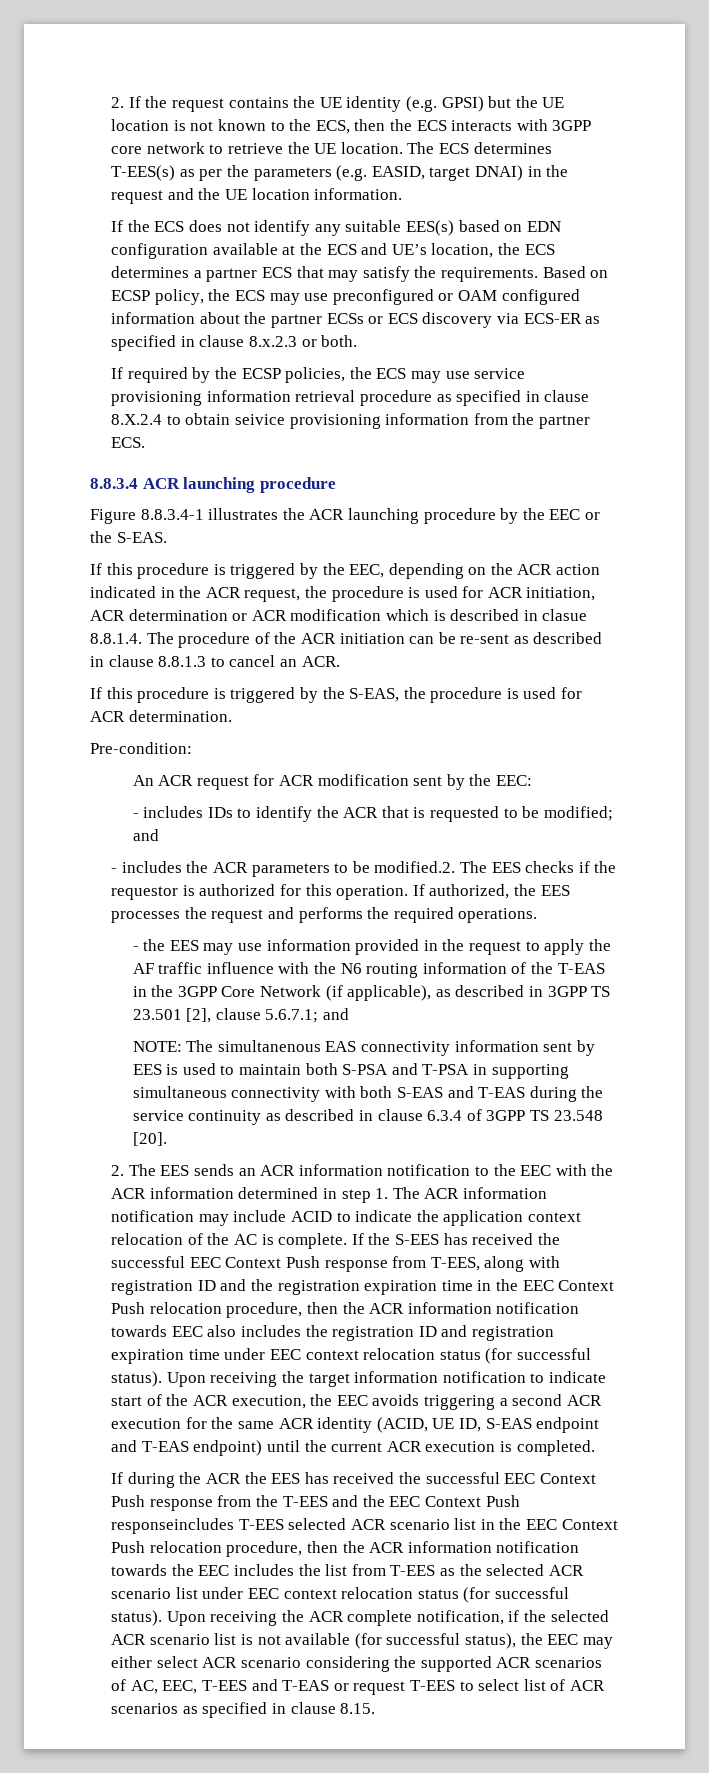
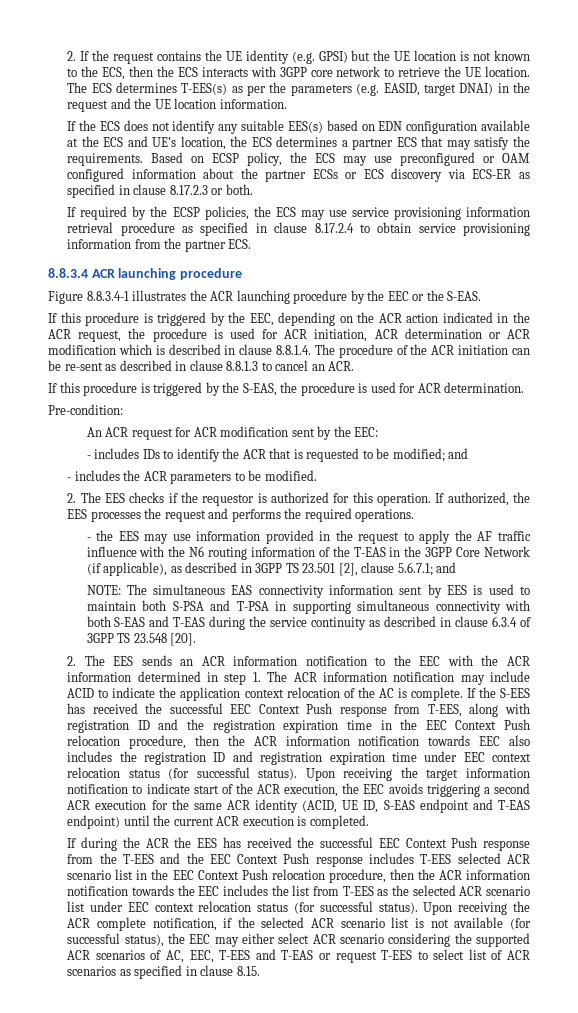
[249,336,298,347] 8.x.2.3 -> [169,185,208,195] 8.17.2.3
[111,414,163,425] 8.X.2.4 -> [314,223,354,233] 8.17.2.4
[235,414,286,425] seivice -> [418,223,456,233] service
[542,609,588,621] clasue -> [239,344,273,355] clause
[374,861,456,873] modified.2. -> [264,470,317,481] [67,493,77,503] modified. // 2.
[217,1040,321,1052] simultanenous -> [153,584,226,595] simultaneous
[111,1518,235,1534] responseincludes -> [315,853,415,867] response includes

